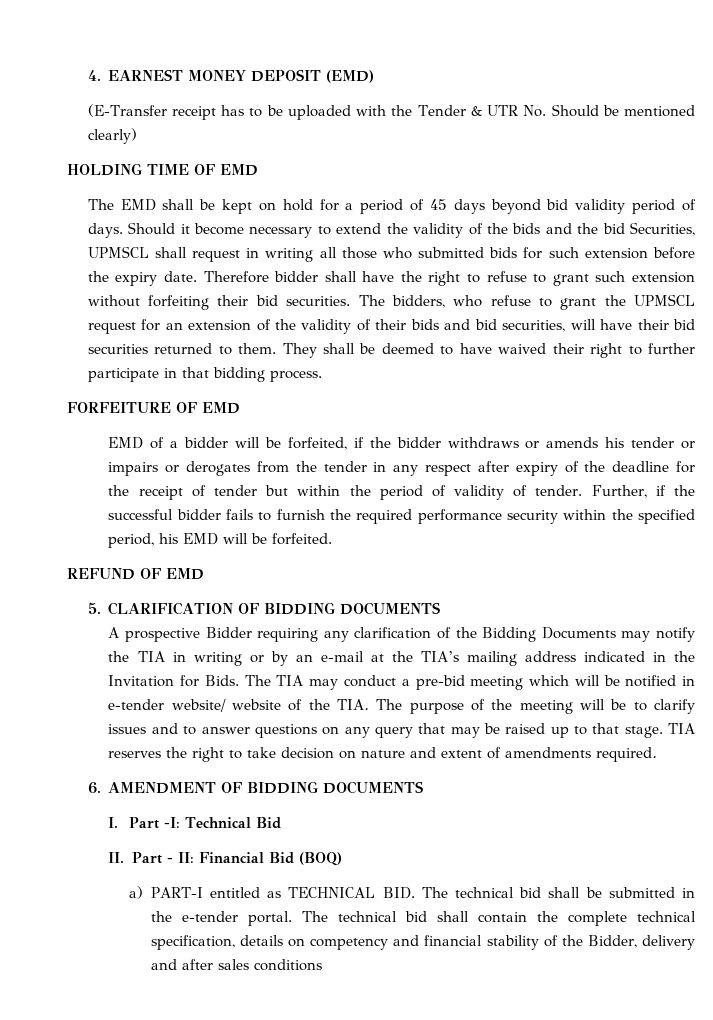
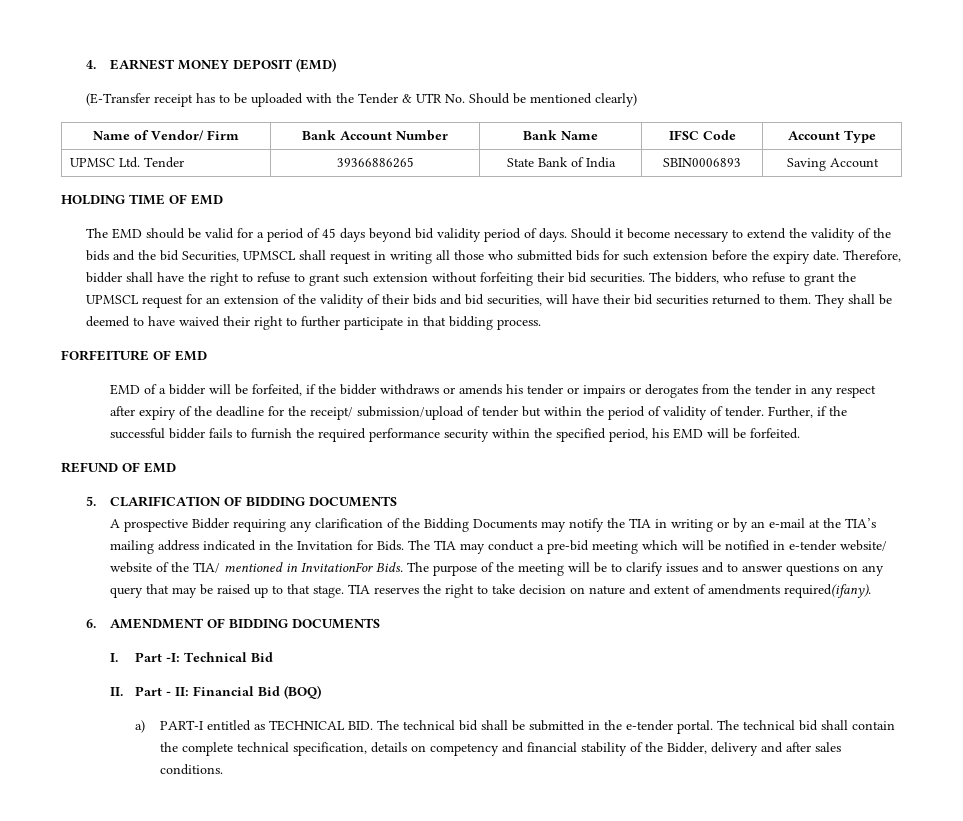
(137, 136) none -> [93,130,239,141] [302,130,448,141] [523,130,598,140] [668,130,736,140] [788,130,876,143] [69,157,184,168] [336,157,414,168] [506,157,616,168] [663,158,741,167] [786,158,879,171] // Name of Vendor/ Firm | Bank Account Number | Bank Name | IFSC Code | Account Type // UPMSC Ltd. Tender | 39366886265 | State Bank of India | SBIN0006893 | Saving Account
[162,199,313,214] shall be kept on hold -> [145,228,234,239] should be valid
[203,271,269,283] Therefore -> [842,250,901,262] Therefore,
[138,486,183,500] receipt -> [310,406,465,420] receipt/ submission/upload
[337,699,370,710] TIA. -> [193,562,404,573] TIA/ mentioned in InvitationFor Bids.
[596,747,658,762] required. -> [784,584,872,598] required(ifany).
[253,959,322,971] conditions -> [159,764,223,775] conditions.

